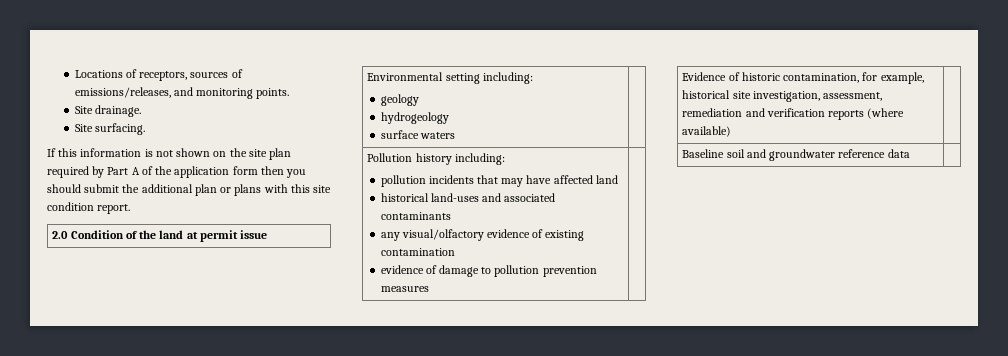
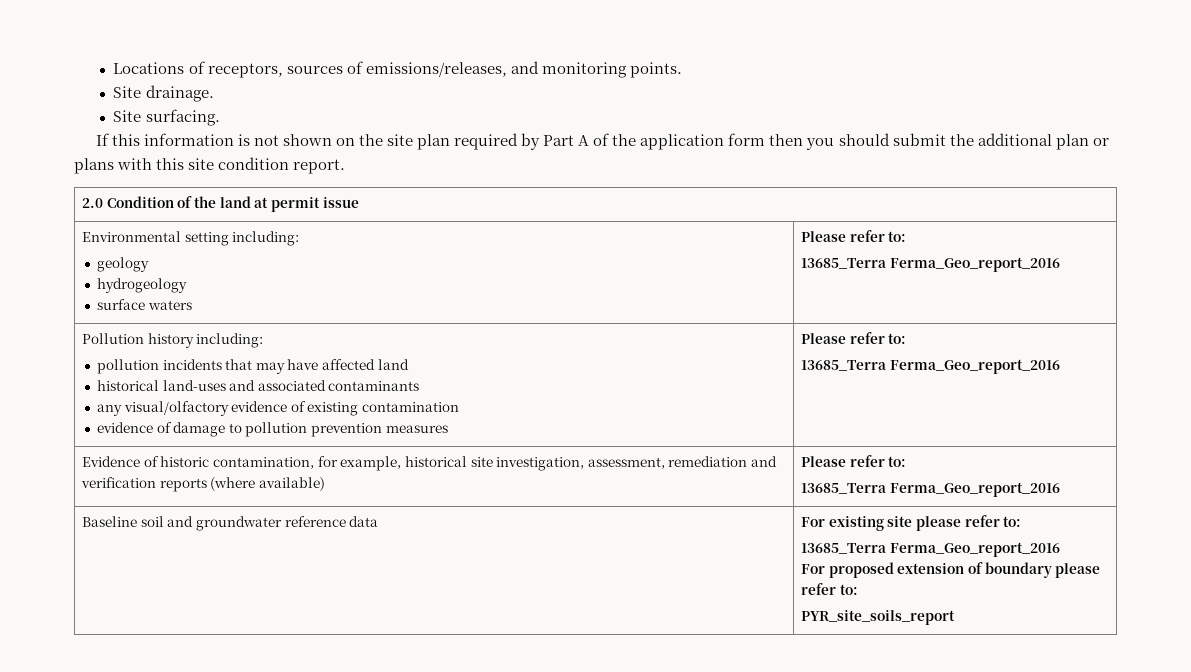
(455, 135) none -> [801,230,907,242] [801,257,1060,272] Please refer to: // 13685_Terra Ferma_Geo_report_2016
(429, 289) none -> [801,332,907,344] [801,359,1060,374] Please refer to: // 13685_Terra Ferma_Geo_report_2016
(732, 131) none -> [801,455,907,467] [801,482,1060,497] Please refer to: // 13685_Terra Ferma_Geo_report_2016
(910, 153) none -> [801,515,1022,531] [801,542,1060,557] [801,562,1101,578] [801,583,858,595] [801,610,956,625] For existing site please refer to: // 13685_Terra Ferma_Geo_report_2016 // For proposed extension of boundary please refer to: // PYR_site_soils_report

